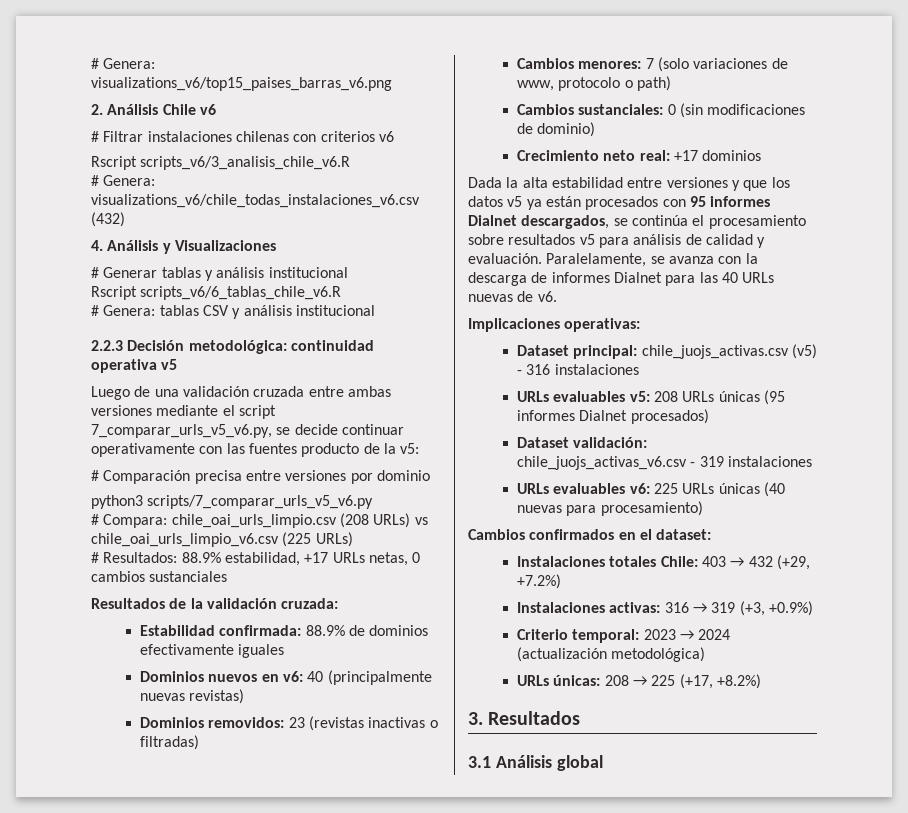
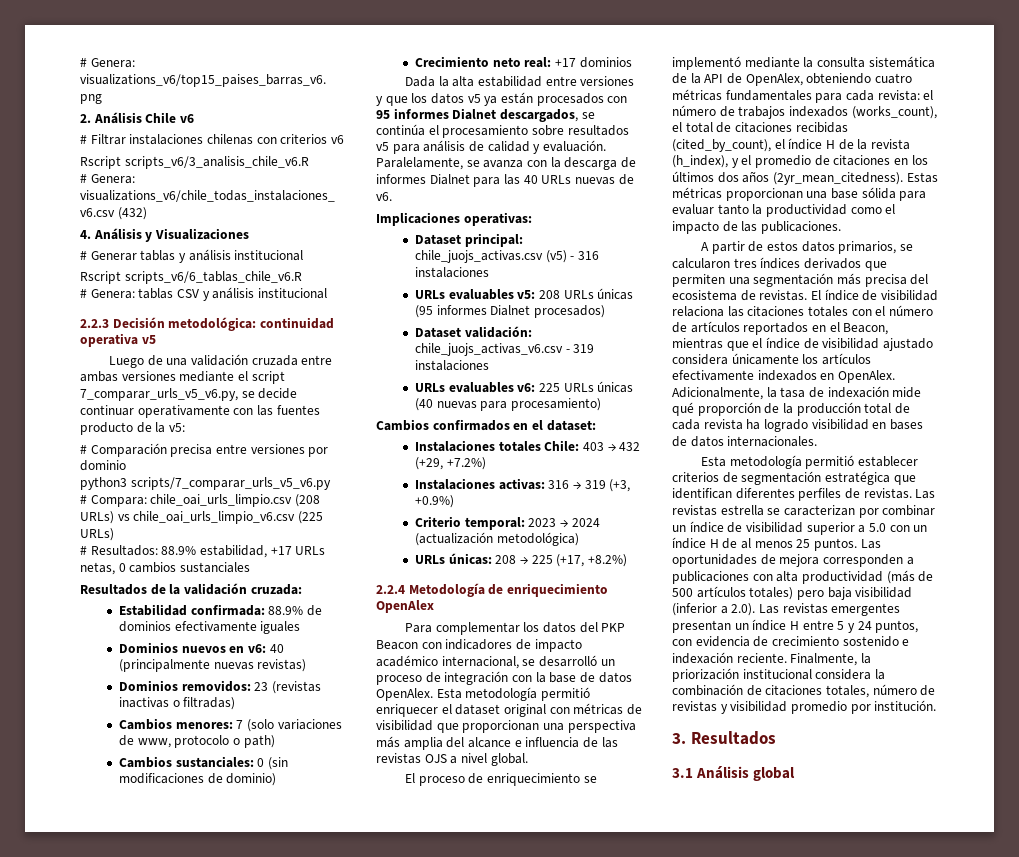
(761, 681) none -> [376,583,608,597] [376,600,434,613] [405,622,626,635] [376,639,582,652] [376,655,615,669] [376,671,632,685] [376,687,590,701] [376,703,642,717] [376,720,636,733] [376,736,618,750] [376,753,528,766] [405,773,597,786] [672,56,935,70] [672,73,912,86] [672,89,934,103] [672,105,937,119] [672,122,848,133] [672,138,910,152] [672,155,928,168] [672,171,938,185] [672,187,927,201] [672,204,896,217] [672,221,841,234] [701,241,913,254] [672,257,887,271] [672,273,929,287] [672,289,938,301] [672,305,933,317] [672,321,889,335] [672,337,933,351] [672,353,871,365] [672,370,895,383] [672,386,922,400] [672,402,910,416] [672,419,923,432] [672,436,818,447] [701,455,919,469] [672,471,916,485] [672,488,936,501] [672,505,936,518] [672,521,928,535] [672,537,881,551] [672,554,914,567] [672,570,934,584] [672,586,913,600] [672,603,901,616] [672,619,919,633] [672,636,910,647] [672,652,871,666] [672,668,885,682] [672,684,936,698] [672,700,937,714] // 2.2.4 Metodología de enriquecimiento OpenAlex // Para complementar los datos del PKP Beacon con indicadores de impacto académico internacional, se desarrolló un proceso de integración con la base de datos OpenAlex. Esta metodología permitió enriquecer el dataset original con métricas de visibilidad que proporcionan una perspectiva más amplia del alcance e influencia de las revistas OJS a nivel global. // El proceso de enriquecimiento se implementó mediante la consulta sistemática de la API de OpenAlex, obteniendo cuatro métricas fundamentales para cada revista: el número de trabajos indexados (works_count), el total de citaciones recibidas (cited_by_count), el índice H de la revista (h_index), y el promedio de citaciones en los últimos dos años (2yr_mean_citedness). Estas métricas proporcionan una base sólida para evaluar tanto la productividad como el impacto de las publicaciones. // A partir de estos datos primarios, se calcularon tres índices derivados que permiten una segmentación más precisa del ecosistema de revistas. El índice de visibilidad relaciona las citaciones totales con el número de artículos reportados en el Beacon, mientras que el índice de visibilidad ajustado considera únicamente los artículos efectivamente indexados en OpenAlex. Adicionalmente, la tasa de indexación mide qué proporción de la producción total de cada revista ha logrado visibilidad en bases de datos internacionales. // Esta metodología permitió establecer criterios de segmentación estratégica que identifican diferentes perfiles de revistas. Las revistas estrella se caracterizan por combinar un índice de visibilidad superior a 5.0 con un índice H de al menos 25 puntos. Las oportunidades de mejora corresponden a publicaciones con alta productividad (más de 500 artículos totales) pero baja visibilidad (inferior a 2.0). Las revistas emergentes presentan un índice H entre 5 y 24 puntos, con evidencia de crecimiento sostenido e indexación reciente. Finalmente, la priorización institucional considera la combinación de citaciones totales, número de revistas y visibilidad promedio por institución.

